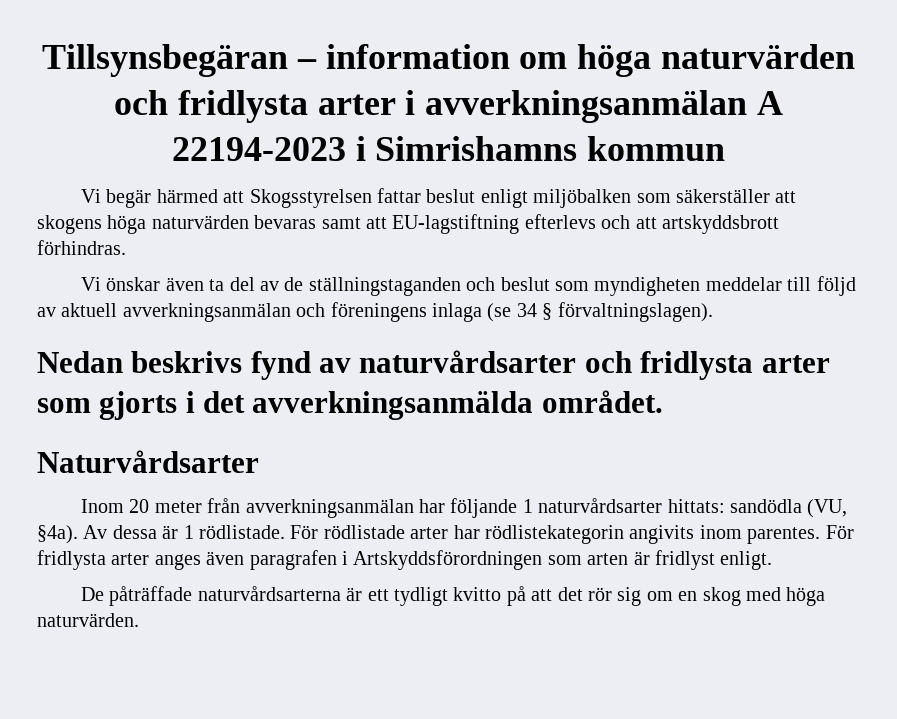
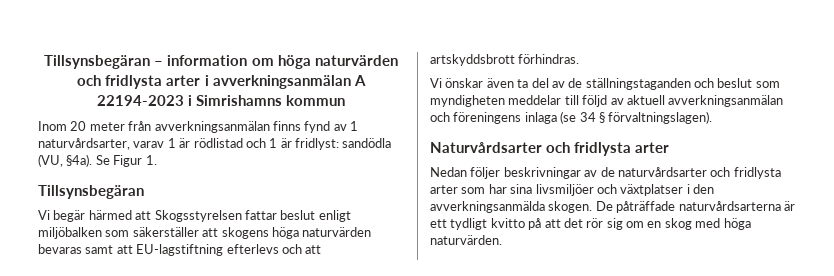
(726, 148) none -> [38,121,358,133] [38,138,392,150] [38,154,157,167] [38,185,144,199] // Inom 20 meter från avverkningsanmälan finns fynd av 1 naturvårdsarter, varav 1 är rödlistad och 1 är fridlyst: sandödla (VU, §4a). Se Figur 1. // Tillsynsbegäran
[37,351,352,380] Nedan beskrivs fynd av -> [430,142,669,156] [430,167,615,179] Naturvårdsarter och fridlysta arter // Nedan följer beskrivningar av de
[99,390,663,420] [37,450,259,473] [81,498,848,518] [37,525,854,544] [37,550,773,570] gjorts i det avverkningsanmälda området. // Naturvårdsarter // Inom 20 meter från avverkningsanmälan har följande 1 naturvårdsarter hittats: sandödla (VU, §4a). Av dessa är 1 rödlistade. För rödlistade arter har rödlistekategorin angivits inom parentes. För fridlysta arter anges även paragrafen i Artskyddsförordningen som arten är fridlyst enligt. // -> [488,184,714,196] [430,201,593,213] har sina livsmiljöer och växtplatser i den avverkningsanmälda skogen.

